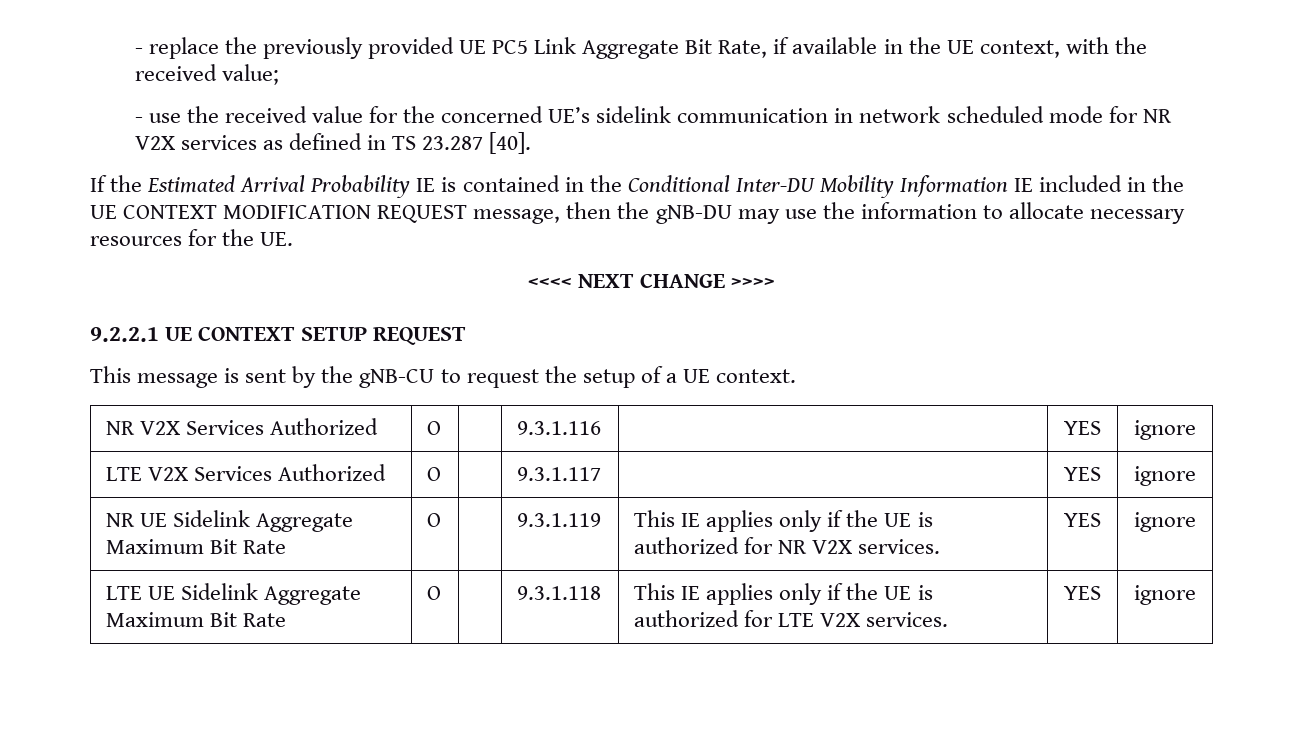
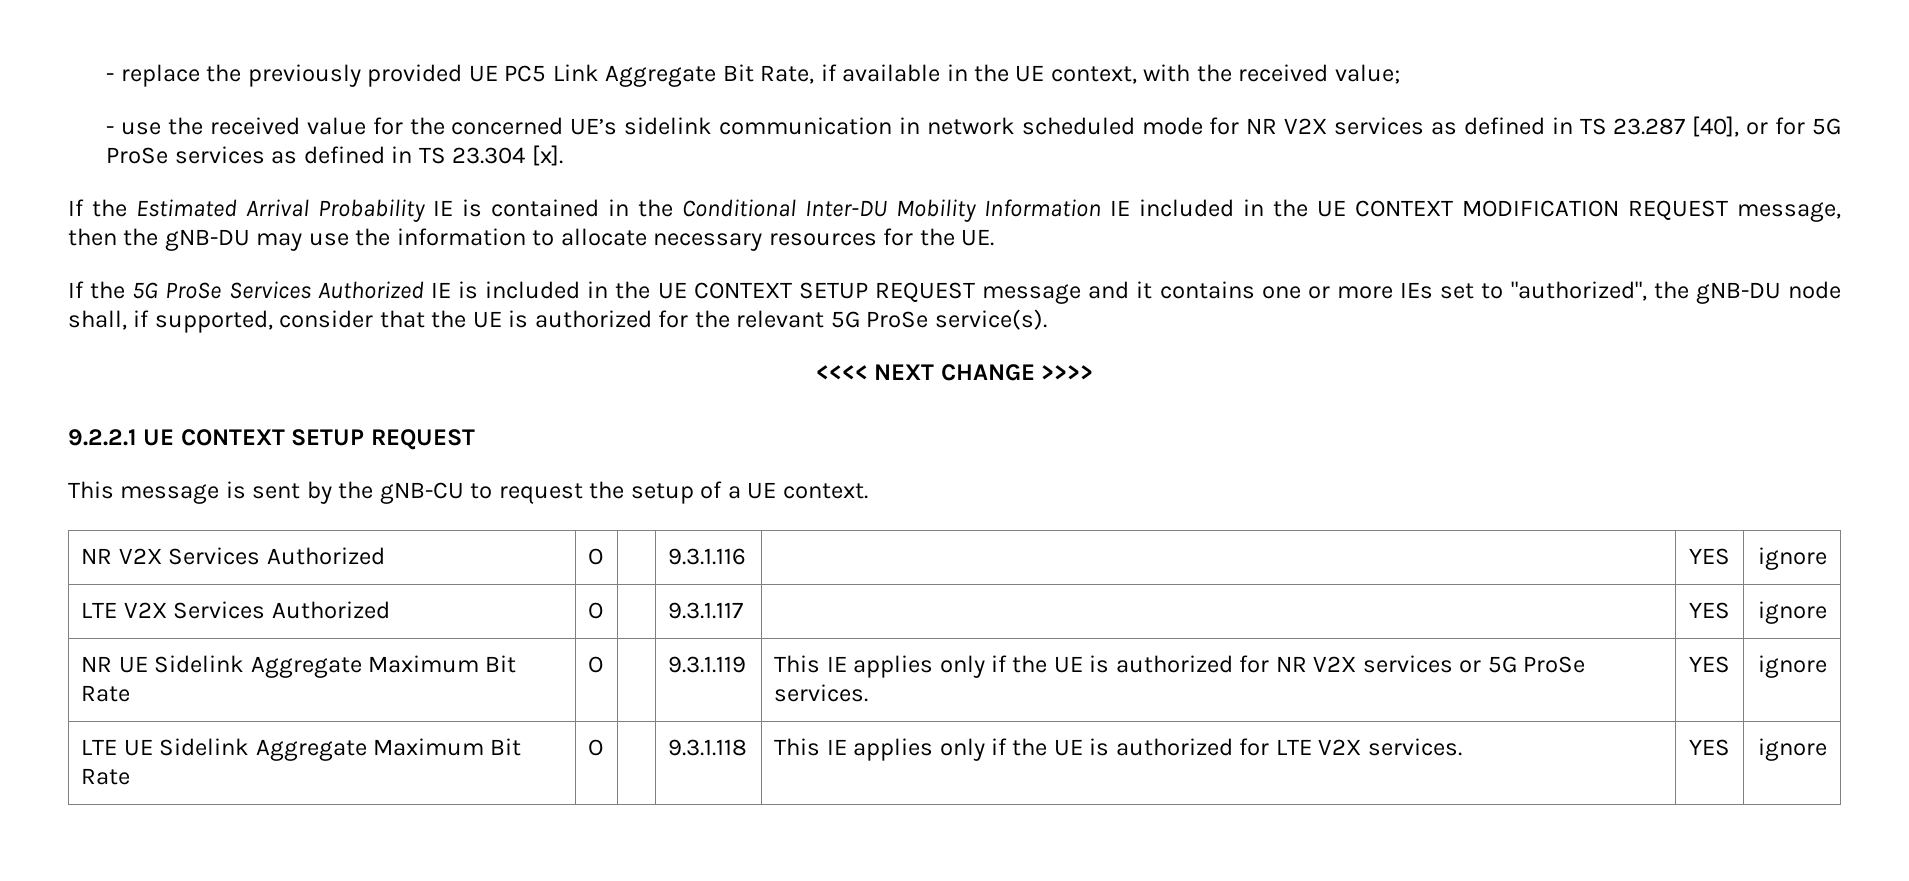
[489,132,532,154] [40]. -> [1692,116,1842,137] [106,145,563,166] [40], or for 5G ProSe services as defined in TS 23.304 [x].
(294, 239) none -> [68,281,1841,304] [68,309,1047,333] // If the 5G ProSe Services Authorized IE is included in the UE CONTEXT SETUP REQUEST message and it contains one or more IEs set to "authorized", the gNB-DU node shall, if supported, consider that the UE is authorized for the relevant 5G ProSe service(s).
(853, 547) none -> [1362,655,1586,673] services or 5G ProSe

